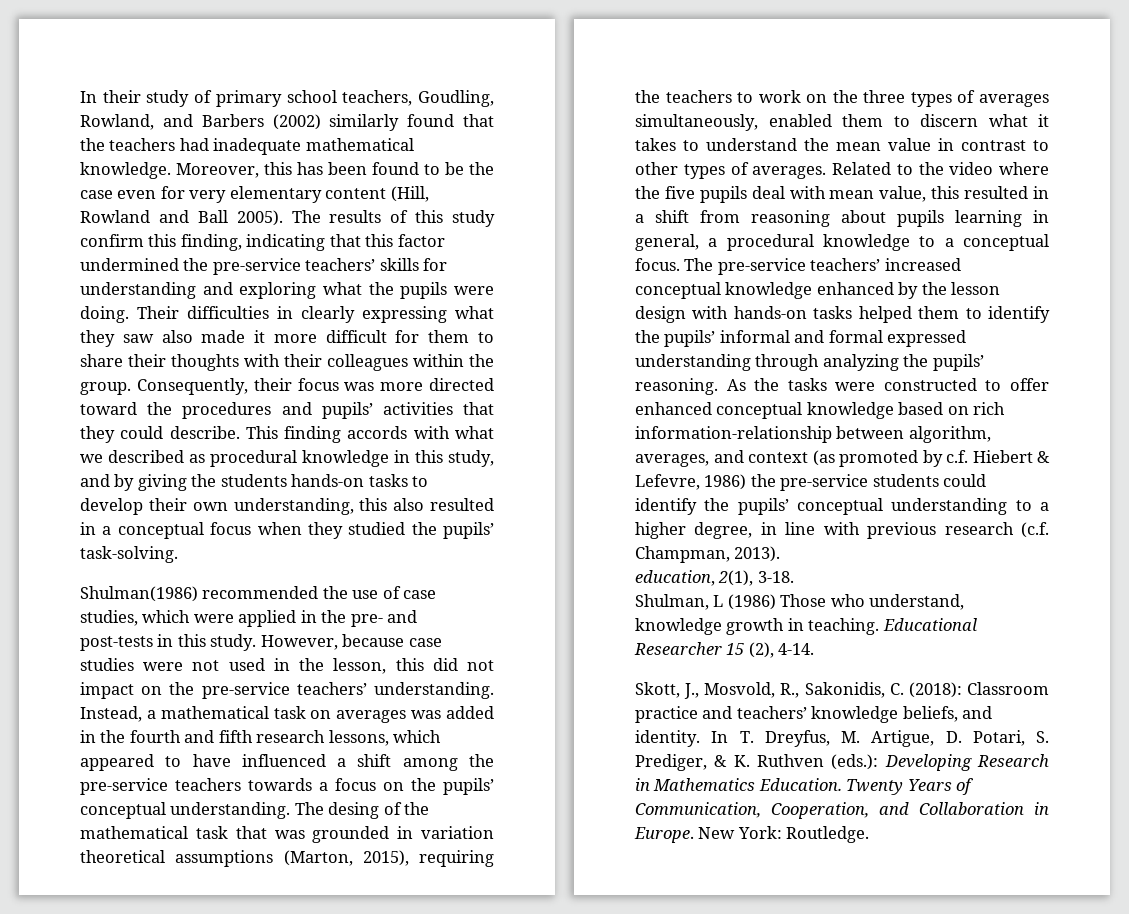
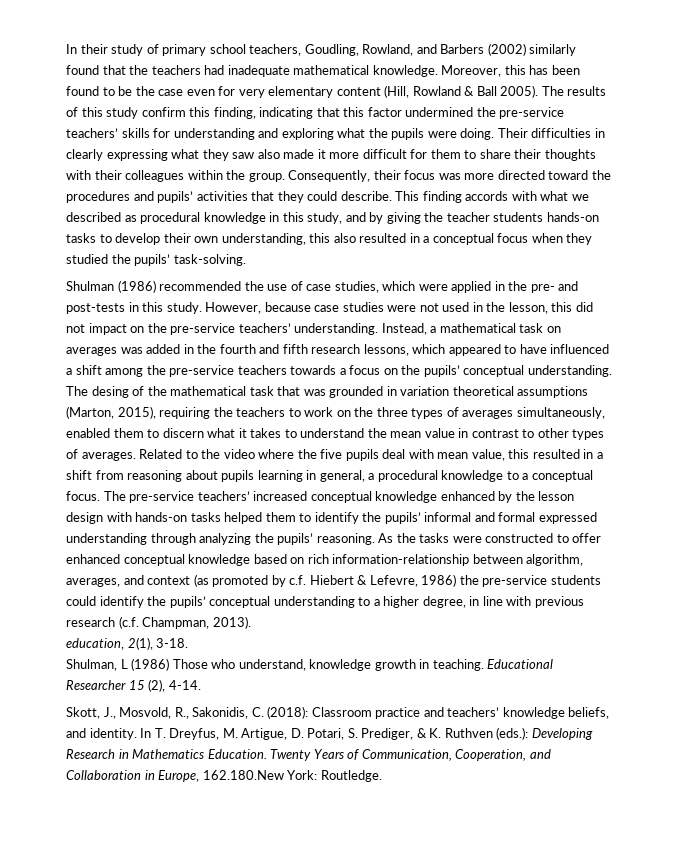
[158,210,189,223] and -> [464,86,475,96] &
(217, 480) none -> [446,212,490,222] teacher
[80,586,198,602] Shulman(1986) -> [66,280,156,293] Shulman (1986)
[634,827,736,843] Europe. New -> [158,770,284,782] Europe, 162.180.New

